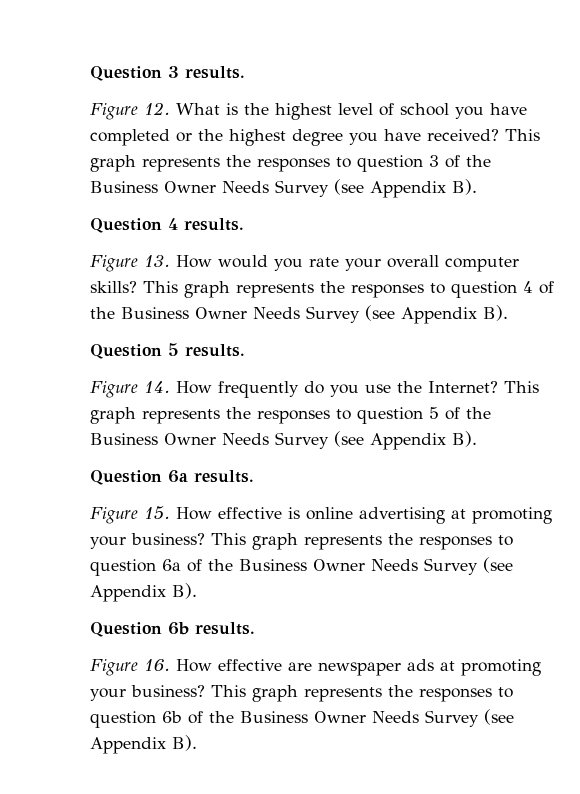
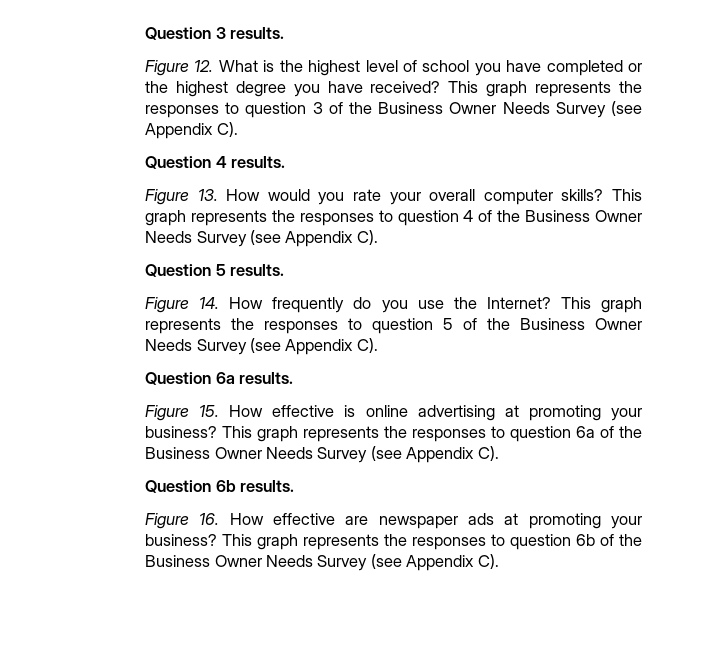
[451,179,477,195] B). -> [216,122,238,137] C).
[482,305,508,321] B). -> [356,230,378,245] C).
[451,431,477,447] B). -> [356,338,378,353] C).
[171,583,197,599] B). -> [477,446,499,461] C).
[171,735,197,751] B). -> [477,554,499,569] C).

